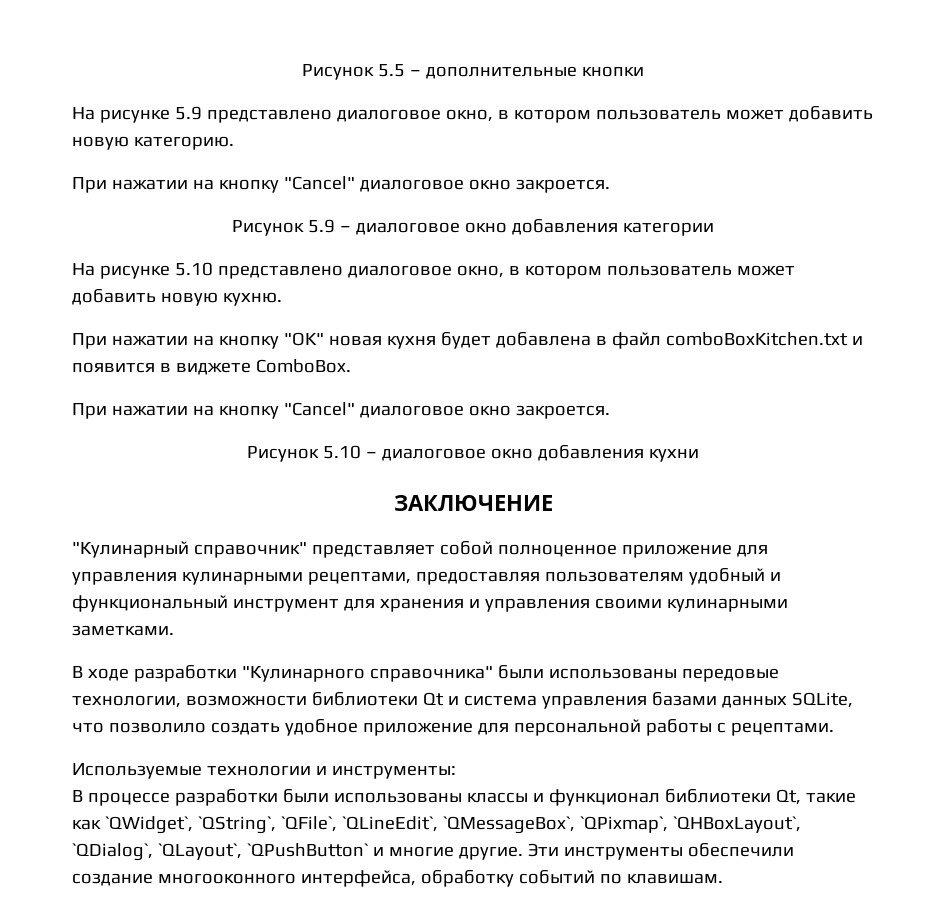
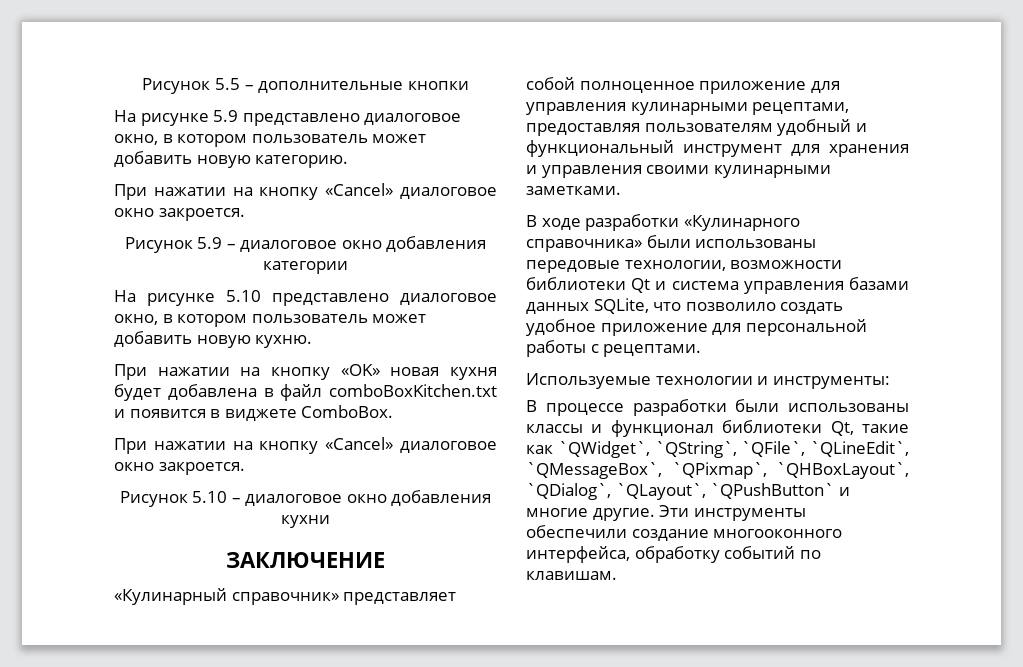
[283,176,355,190] "Cancel" -> [325,183,394,196] «Cancel»
[283,332,324,346] "OK" -> [340,364,380,376] «OK»
[283,402,355,416] "Cancel" -> [325,437,394,450] «Cancel»
[72,541,307,558] "Кулинарный справочник" -> [114,588,339,605] «Кулинарный справочник»
[241,666,493,682] "Кулинарного справочника" -> [683,215,800,231] [526,239,642,252] «Кулинарного справочника»

